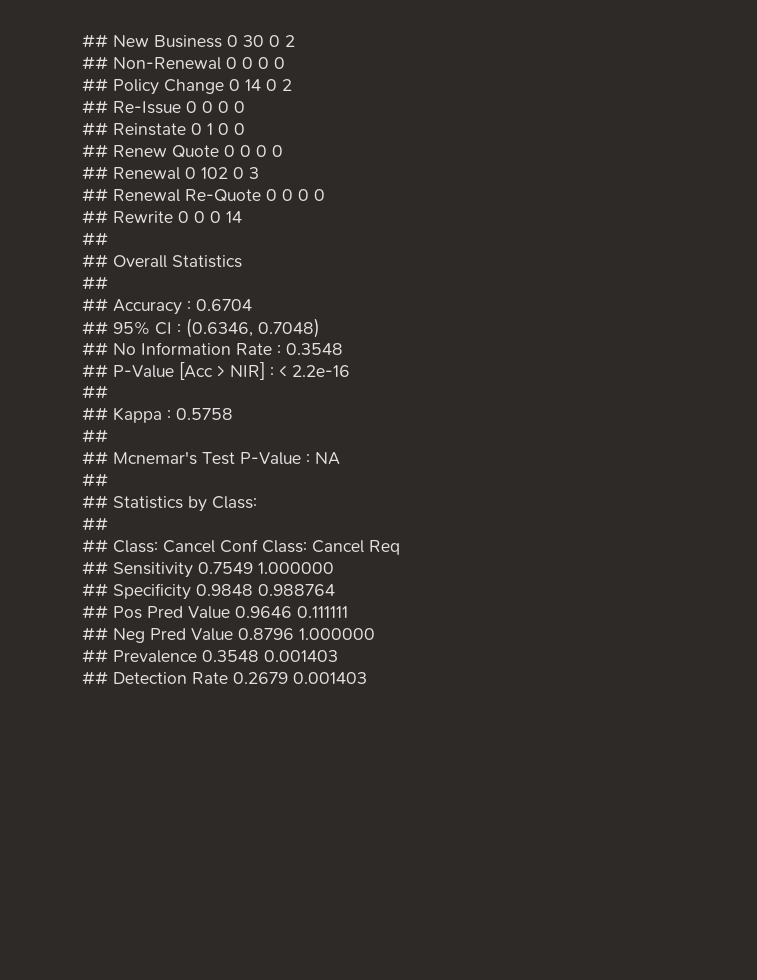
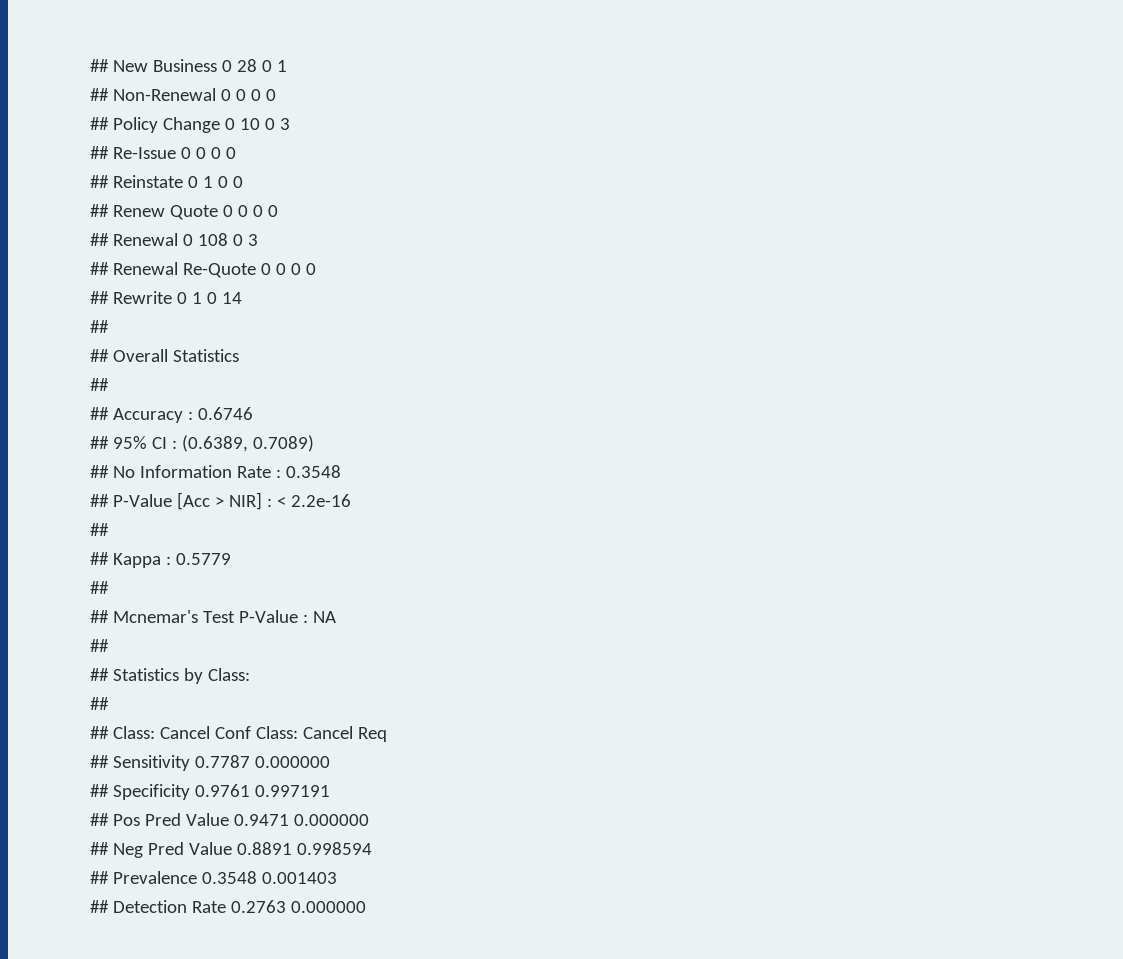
[243,35,295,47] 30 0 2 -> [236,59,287,72] 28 0 1
[245,79,292,91] 14 0 2 -> [239,118,290,130] 10 0 3
[201,167,228,179] 102 -> [197,233,228,246] 108
[194,211,205,223] 0 -> [191,292,202,304] 1
[196,299,252,311] 0.6704 -> [197,407,253,420] 0.6746
[186,318,320,338] (0.6346, 0.7048) -> [181,435,314,452] (0.6389, 0.7089)
[176,408,233,420] 0.5758 -> [175,553,231,565] 0.5779
[198,562,334,574] 0.7549 1.000000 -> [194,755,330,768] 0.7787 0.000000
[196,584,335,596] 0.9848 0.988764 -> [194,784,330,797] 0.9761 0.997191
[235,606,348,618] 0.9646 0.111111 -> [233,814,369,826] 0.9471 0.000000
[238,628,375,640] 0.8796 1.000000 -> [236,842,372,855] 0.8891 0.998594
[233,672,367,684] 0.2679 0.001403 -> [230,900,366,913] 0.2763 0.000000

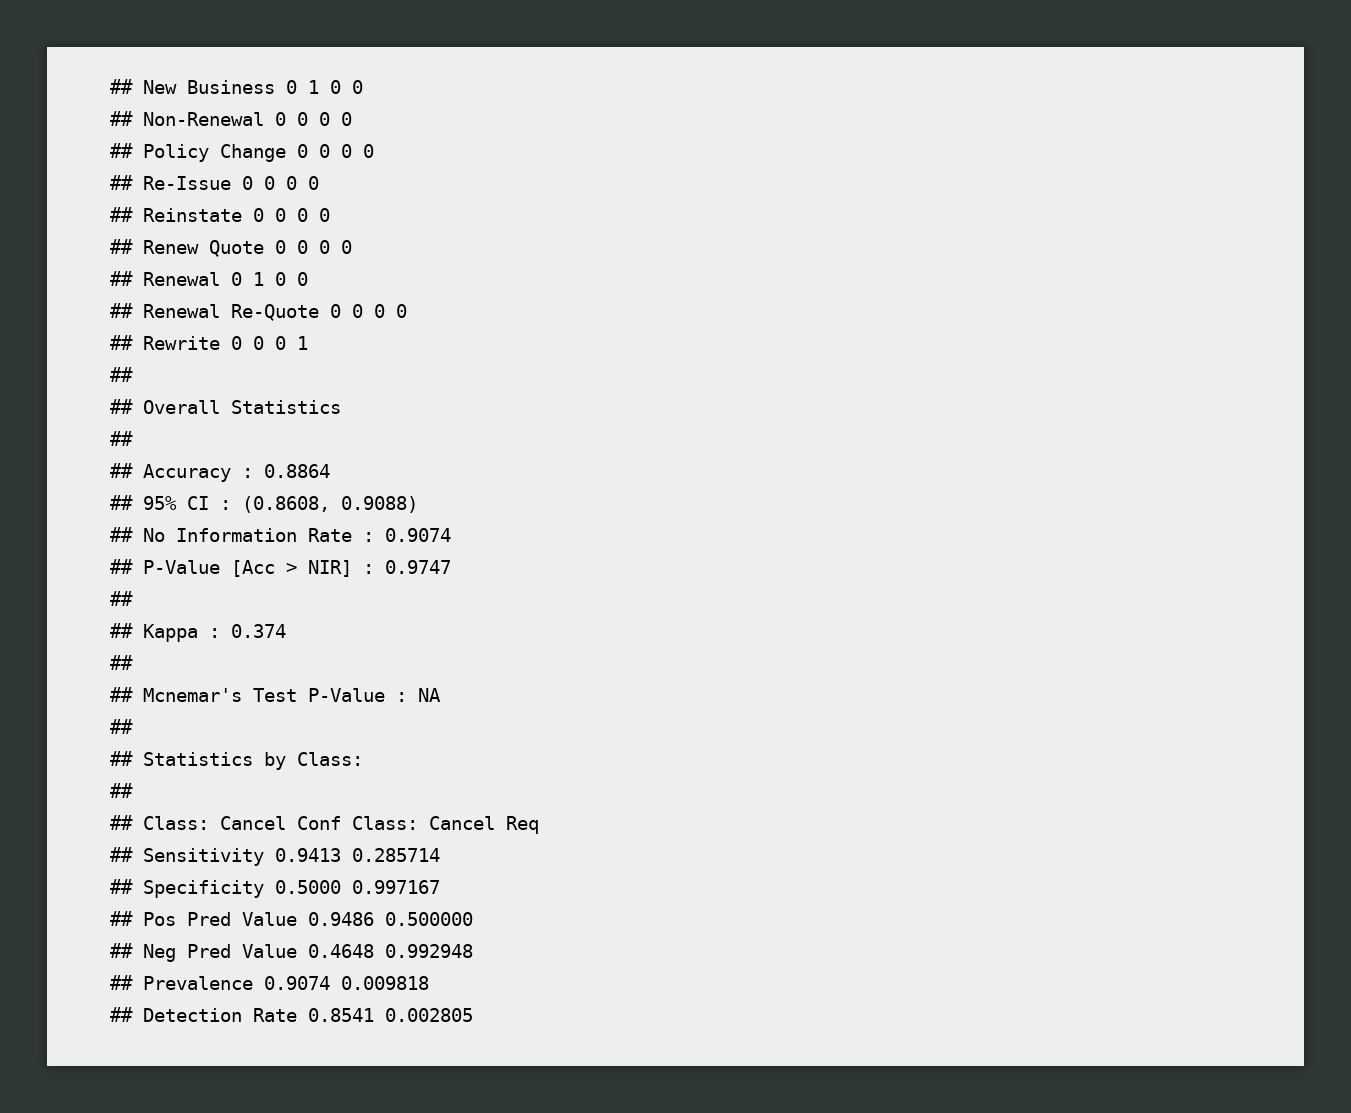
[236,59,287,72] 28 0 1 -> [308,80,363,94] 1 0 0
[239,118,290,130] 10 0 3 -> [319,144,374,158] 0 0 0
[202,176,213,188] 1 -> [275,208,286,222] 0
[197,233,258,246] 108 0 3 -> [253,272,308,286] 1 0 0
[191,292,242,304] 1 0 14 -> [253,336,308,350] 0 0 1
[197,407,253,420] 0.6746 -> [264,464,330,478] 0.8864
[181,435,314,452] (0.6389, 0.7089) -> [242,496,418,513] (0.8608, 0.9088)
[285,465,341,478] 0.3548 -> [385,528,451,542] 0.9074
[276,494,351,507] < 2.2e-16 -> [385,560,451,574] 0.9747
[175,553,231,565] 0.5779 -> [231,624,286,638] 0.374
[194,755,330,768] 0.7787 0.000000 -> [275,848,440,862] 0.9413 0.285714
[194,784,330,797] 0.9761 0.997191 -> [275,880,440,894] 0.5000 0.997167
[233,814,369,826] 0.9471 0.000000 -> [308,912,473,926] 0.9486 0.500000
[236,842,372,855] 0.8891 0.998594 -> [308,944,473,958] 0.4648 0.992948
[201,871,337,884] 0.3548 0.001403 -> [264,976,429,990] 0.9074 0.009818
[230,900,366,913] 0.2763 0.000000 -> [308,1008,473,1022] 0.8541 0.002805

